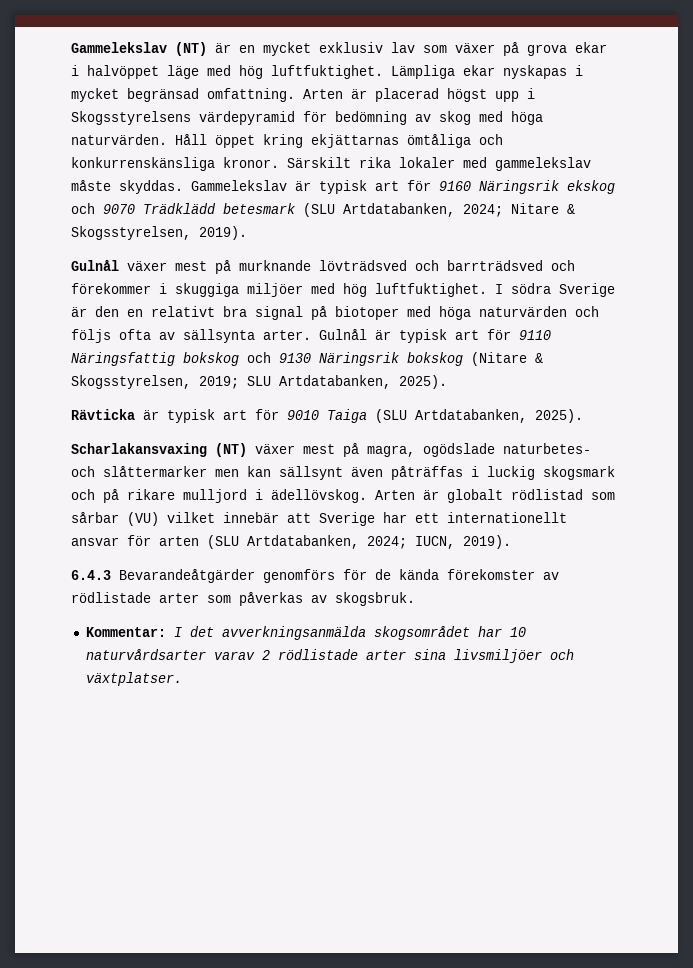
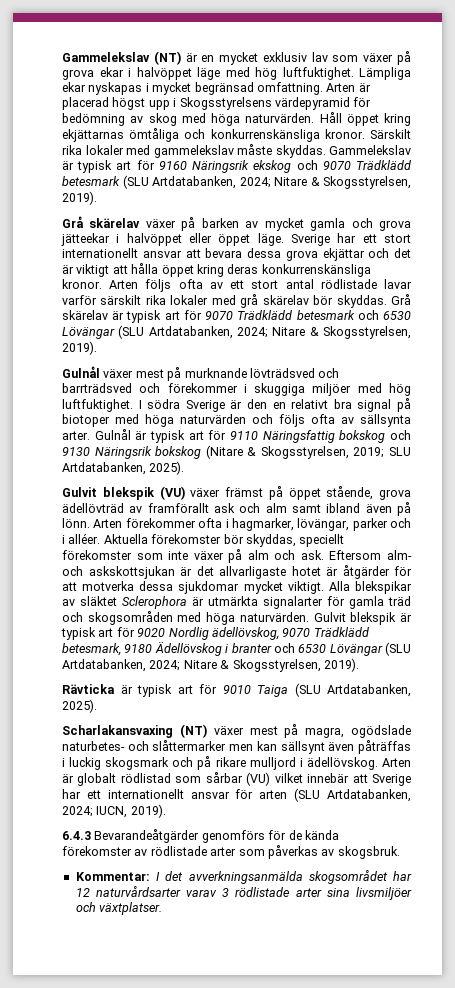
(247, 233) none -> [62,216,412,231] [61,233,411,246] [62,248,411,261] [62,263,371,277] [62,279,413,292] [62,294,412,308] [62,310,412,323] [62,325,412,339] [62,341,97,355] // Grå skärelav växer på barken av mycket gamla och grova jätteekar i halvöppet eller öppet läge. Sverige har ett stort internationellt ansvar att bevara dessa grova ekjättar och det är viktigt att hålla öppet kring deras konkurrenskänsliga kronor. Arten följs ofta av ett stort antal rödlistade lavar varför särskilt rika lokaler med grå skärelav bör skyddas. Grå skärelav är typisk art för 9070 Trädklädd betesmark och 6530 Lövängar (SLU Artdatabanken, 2024; Nitare & Skogsstyrelsen, 2019).
(447, 382) none -> [62,486,411,500] [62,502,411,516] [62,518,411,531] [62,533,345,547] [62,549,412,563] [62,565,412,579] [62,581,412,594] [62,596,411,609] [62,611,413,625] [61,627,369,640] [62,642,411,656] [62,658,359,672] // Gulvit blekspik (VU) växer främst på öppet stående, grova ädellövträd av framförallt ask och alm samt ibland även på lönn. Arten förekommer ofta i hagmarker, lövängar, parker och i alléer. Aktuella förekomster bör skyddas, speciellt förekomster som inte växer på alm och ask. Eftersom alm- och askskottsjukan är det allvarligaste hotet är åtgärder för att motverka dessa sjukdomar mycket viktigt. Alla blekspikar av släktet Sclerophora är utmärkta signalarter för gamla träd och skogsområden med höga naturvärden. Gulvit blekspik är typisk art för 9020 Nordlig ädellövskog, 9070 Trädklädd betesmark, 9180 Ädellövskog i branter och 6530 Lövängar (SLU Artdatabanken, 2024; Nitare & Skogsstyrelsen, 2019).
[509,627,526,637] 10 -> [75,888,90,897] 12
[261,650,270,660] 2 -> [222,888,230,897] 3

